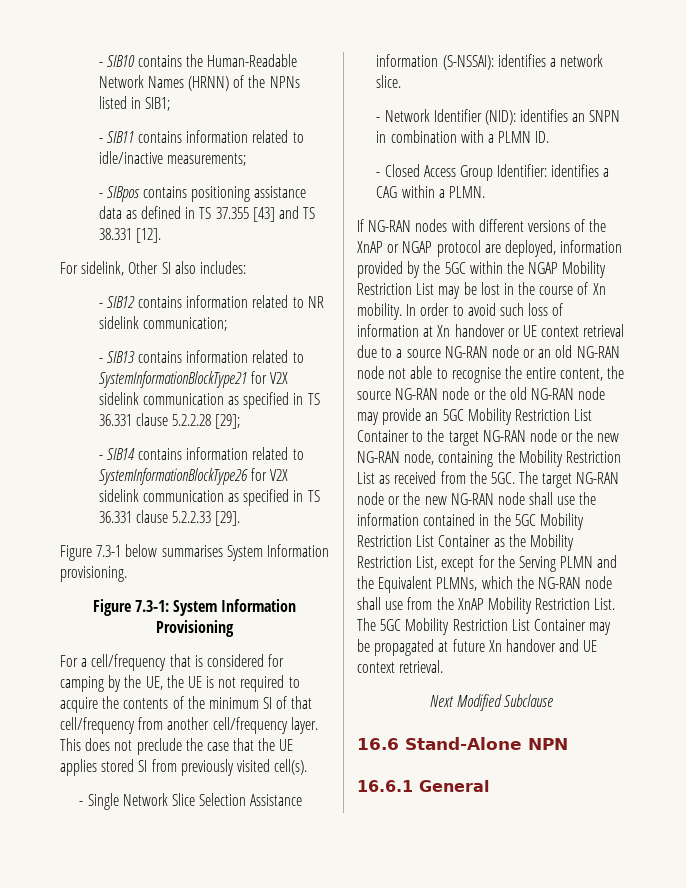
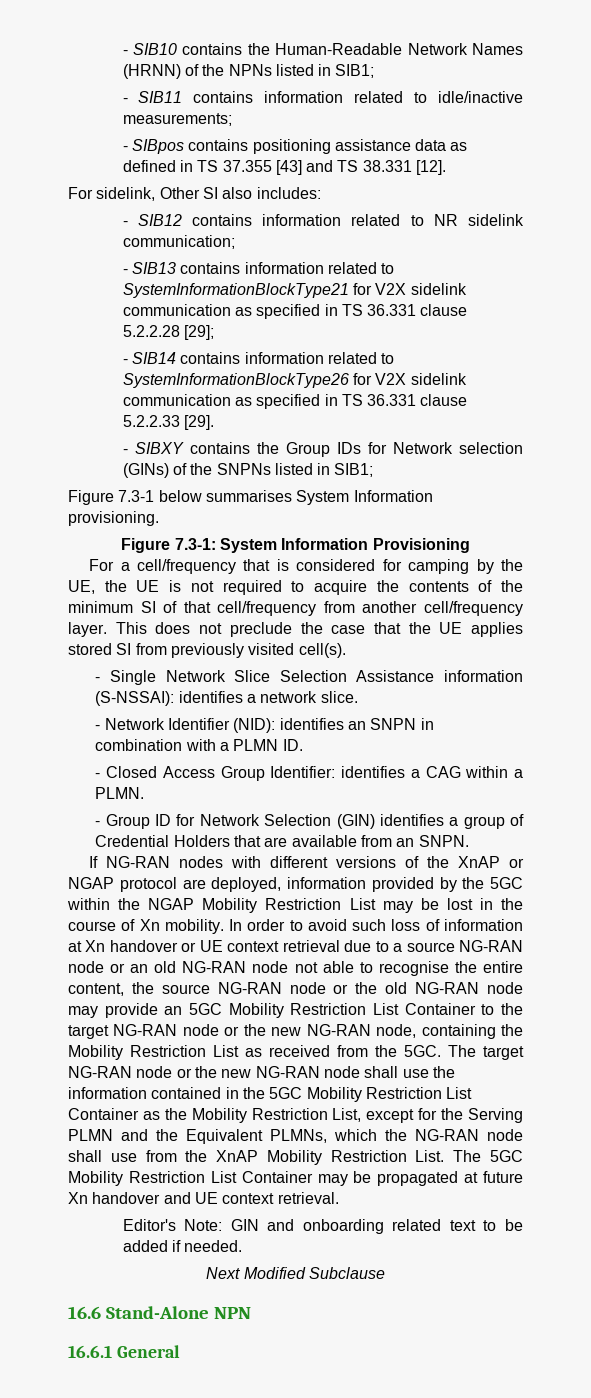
(241, 518) none -> [122,442,523,457] [122,463,374,478] // - SIBXY contains the Group IDs for Network selection (GINs) of the SNPNs listed in SIB1;
(485, 192) none -> [95,814,525,829] [95,835,469,847] // - Group ID for Network Selection (GIN) identifies a group of Credential Holders that are available from an SNPN.
(444, 666) none -> [122,1219,523,1234] [122,1240,243,1252] // Editor's Note: GIN and onboarding related text to be added if needed.

